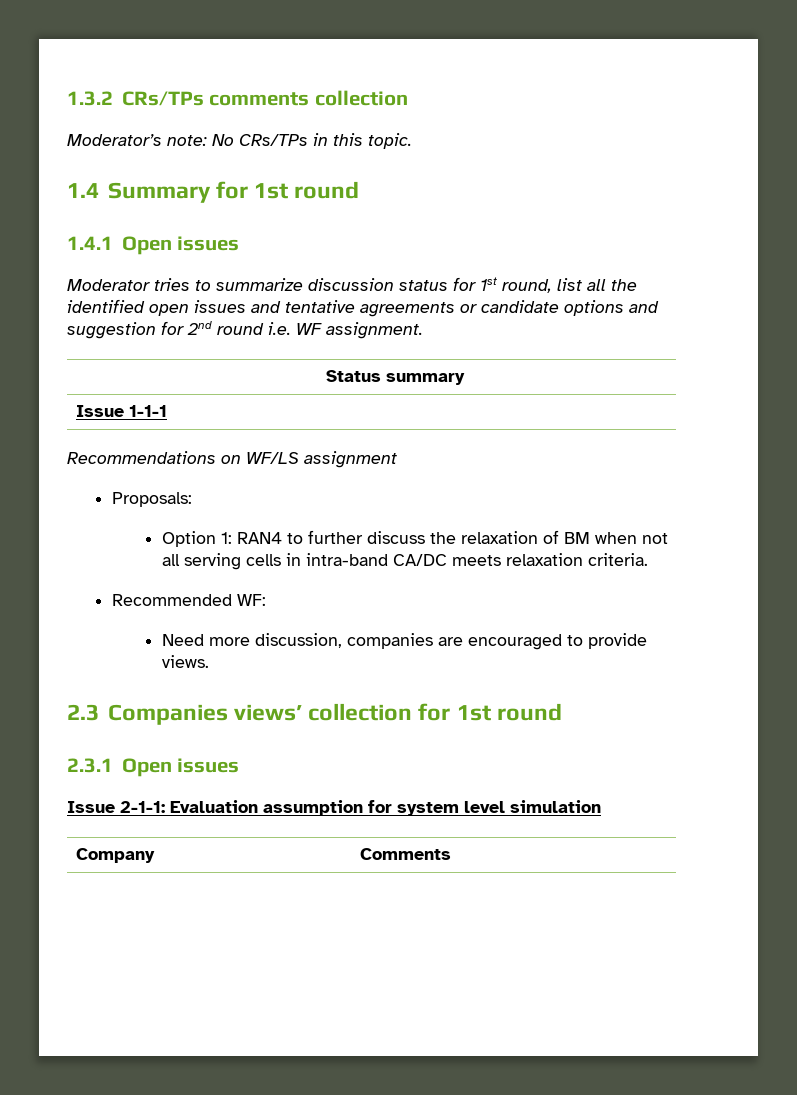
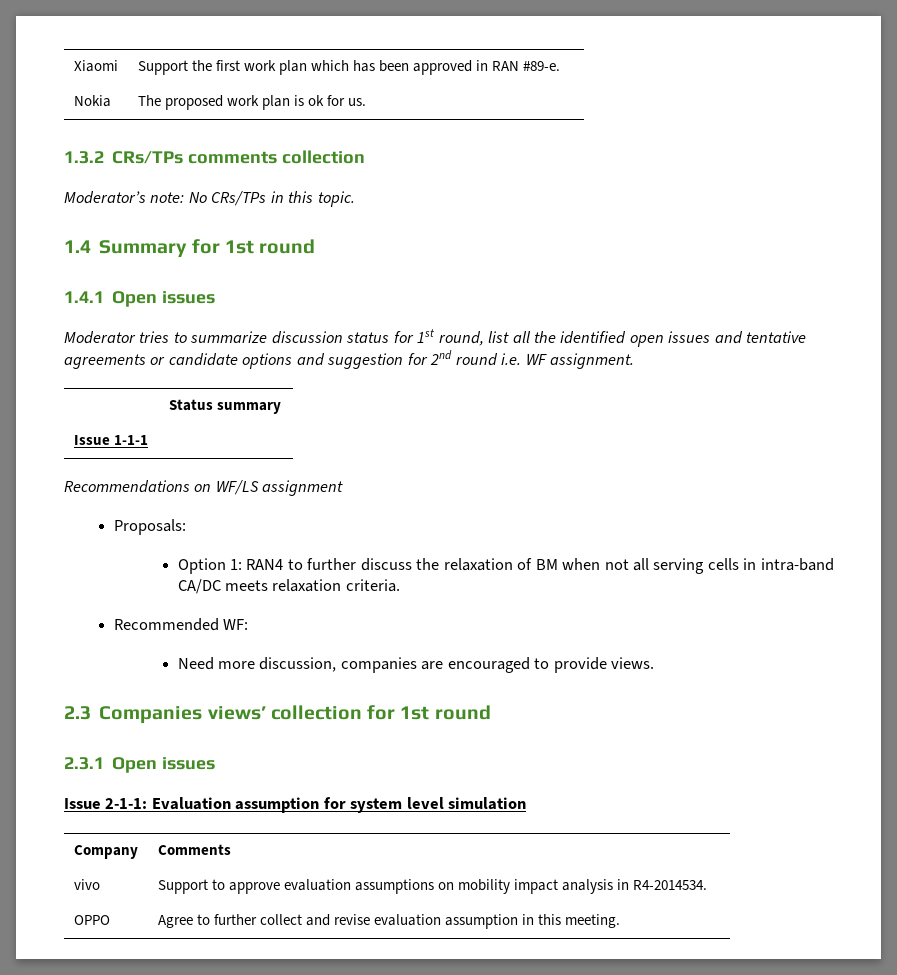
(67, 98) none -> [73,60,118,72] [137,60,561,75] [73,95,111,107] [137,95,366,110] Xiaomi | Support the first work plan which has been approved in RAN #89-e. // Nokia | The proposed work plan is ok for us. //
(452, 854) none -> [73,879,100,890] [157,879,708,894] [73,915,110,925] [157,914,621,929] // vivo | Support to approve evaluation assumptions on mobility impact analysis in R4-2014534. // OPPO | Agree to further collect and revise evaluation assumption in this meeting.

